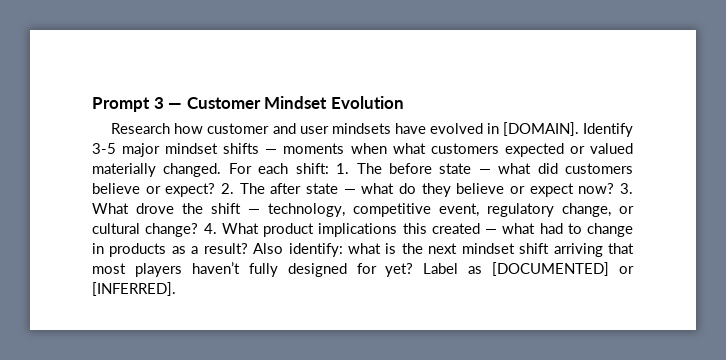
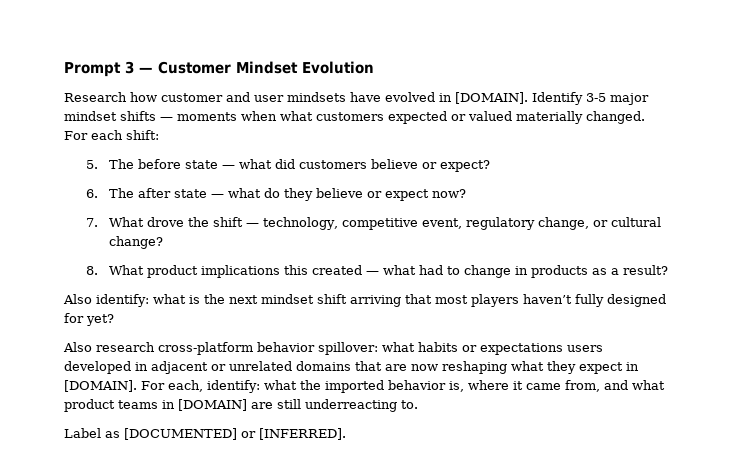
[336,163,350,174] 1. -> [86,160,99,169] // 5.
[221,183,234,194] 2. -> [86,189,99,198] // 6.
[620,183,634,194] 3. -> [86,218,99,227] // 7.
[203,223,217,234] 4. -> [86,266,99,275] // 8.
(248, 248) none -> (668, 270) //
(414, 270) none -> [63,342,603,355] [64,361,639,374] [64,380,665,393] [64,399,418,412] // Also research cross-platform behavior spillover: what habits or expectations users developed in adjacent or unrelated domains that are now reshaping what they expect in [DOMAIN]. For each, identify: what the imported behavior is, where it came from, and what product teams in [DOMAIN] are still underreacting to. //

